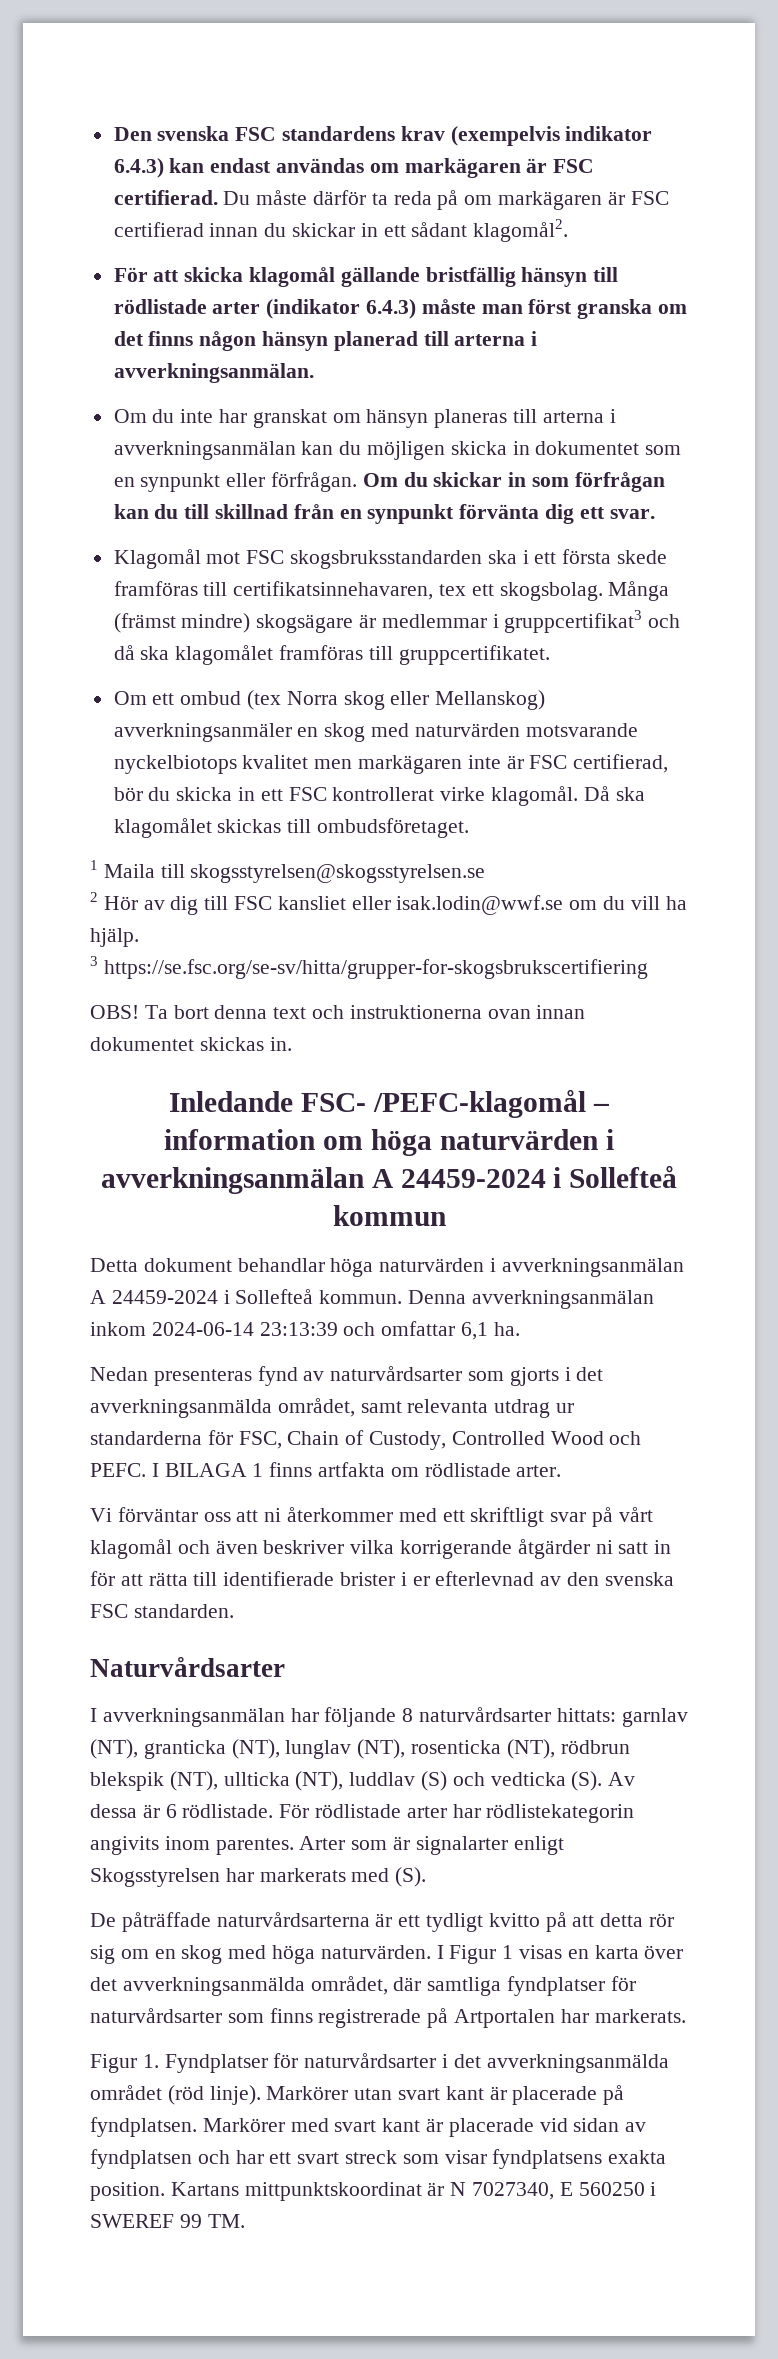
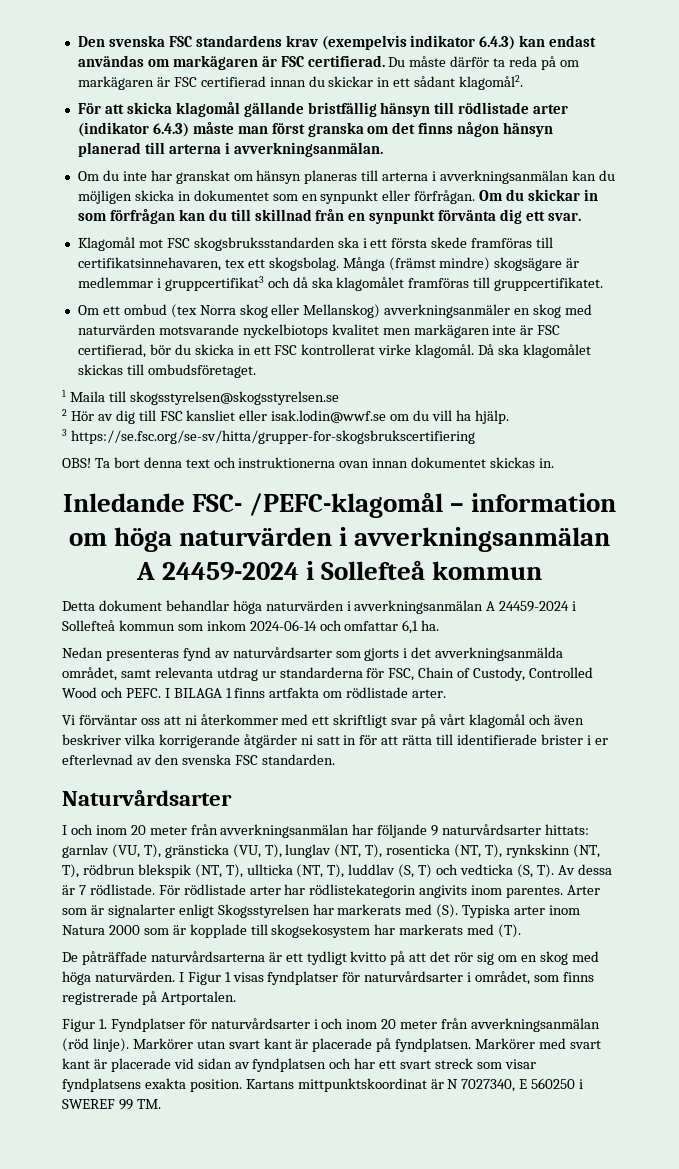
[319,1290,654,1309] kommun. Denna avverkningsanmälan -> [118,620,203,631] kommun som
[259,1322,338,1336] 23:13:39 -> (317, 625) none
(97, 1715) none -> [70,824,218,835] och inom 20 meter från
[402,1708,414,1722] 8 -> [431,825,439,836] 9
[90,1739,630,1759] [90,1771,603,1791] (NT), granticka (NT), lunglav (NT), rosenticka (NT), rödbrun blekspik (NT), ullticka (NT), luddlav (S) och vedticka (S). -> [111,844,600,858] [62,864,554,878] (VU, T), gränsticka (VU, T), lunglav (NT, T), rosenticka (NT, T), rynkskinn (NT, T), rödbrun blekspik (NT, T), ullticka (NT, T), luddlav (S, T) och vedticka (S, T).
[165,1804,177,1818] 6 -> [78,885,86,895] 7
(427, 1877) none -> [462,904,581,918] [62,924,522,938] Typiska arter inom Natura 2000 som är kopplade till skogsekosystem har markerats med (T).
[600,1913,644,1927] detta -> [430,951,451,962] det
[567,1945,684,1959] [90,1976,502,1996] en karta över det avverkningsanmälda området, där samtliga -> (264, 977) none
(222, 2015) none -> [467,971,531,985] i området,
[454,2009,686,2028] Artportalen har markerats. -> [160,991,236,1005] Artportalen.
[453,2054,669,2073] [90,2085,162,2100] det avverkningsanmälda området -> [321,1018,601,1032] och inom 20 meter från avverkningsanmälan

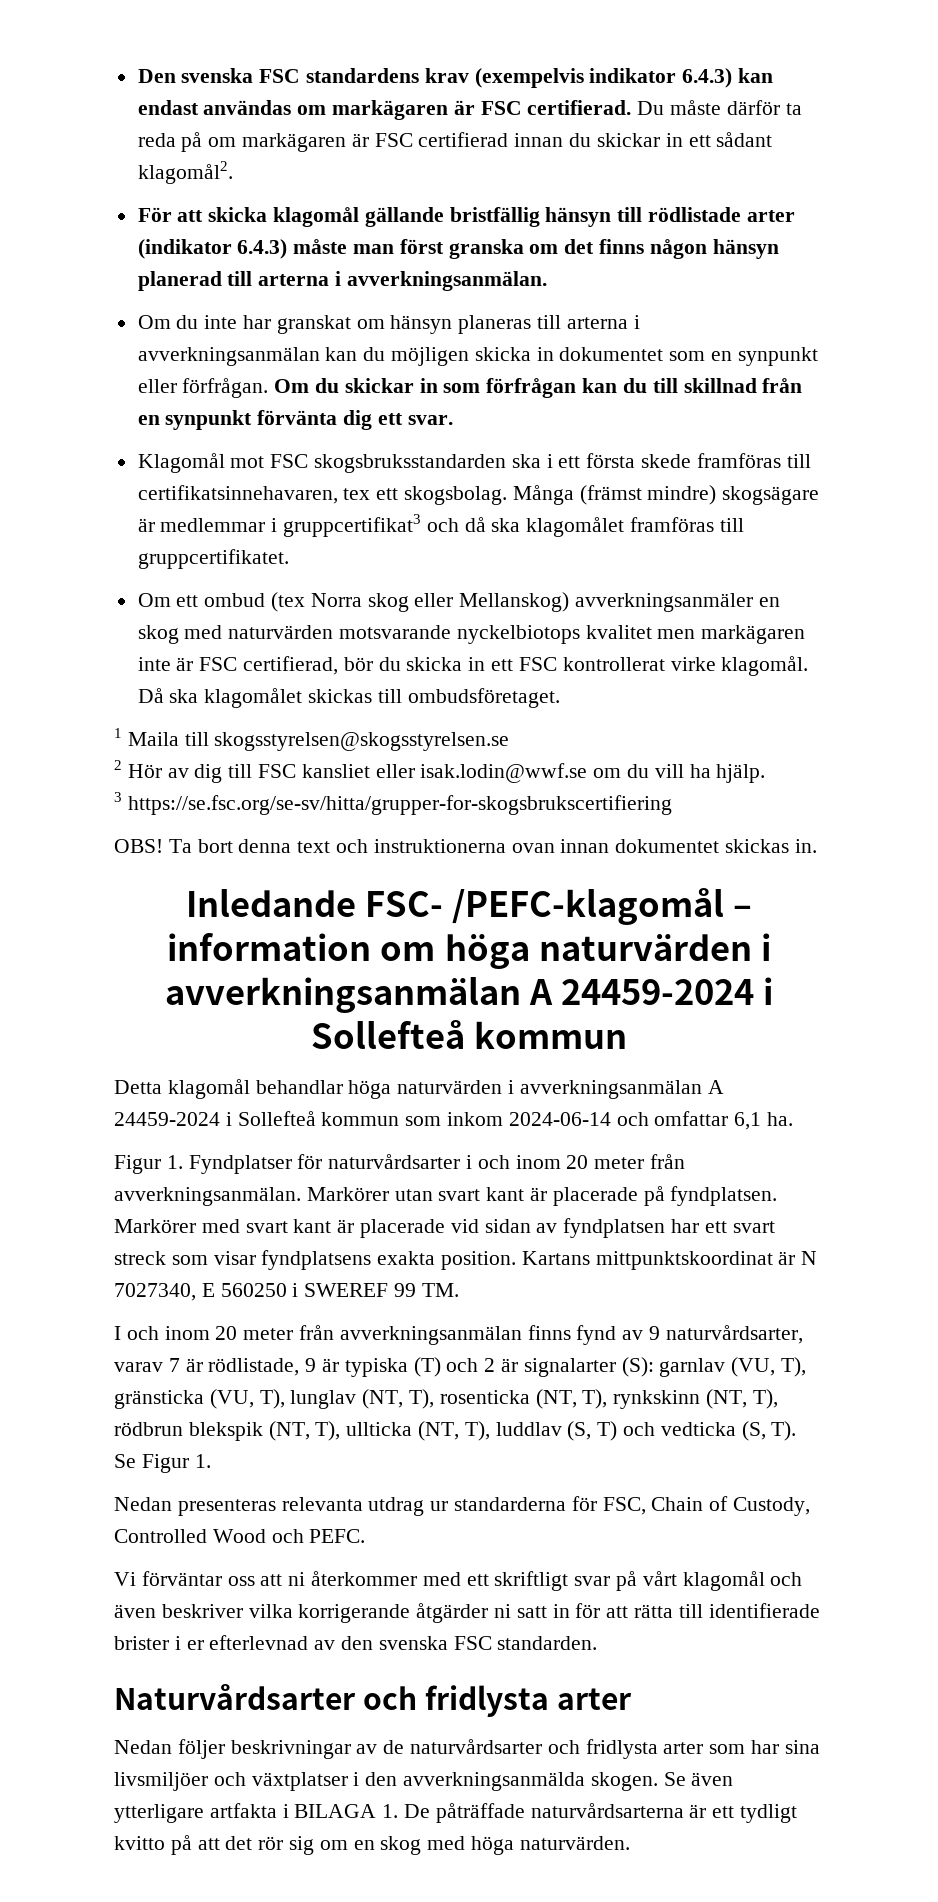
[98,600,162,611] dokument -> [167,1079,250,1099] klagomål
[62,647,564,661] [62,667,151,681] Nedan presenteras fynd av naturvårdsarter som gjorts i det avverkningsanmälda området, samt -> [114,1154,686,1174] [114,1186,778,1206] [114,1218,775,1238] [114,1250,818,1270] [114,1283,459,1301] [114,1325,803,1345] [114,1357,807,1377] [114,1389,778,1409] [114,1421,797,1441] [114,1454,211,1473] [114,1497,276,1516] Figur 1. Fyndplatser för naturvårdsarter i och inom 20 meter från avverkningsanmälan. Markörer utan svart kant är placerade på fyndplatsen. Markörer med svart kant är placerade vid sidan av fyndplatsen har ett svart streck som visar fyndplatsens exakta position. Kartans mittpunktskoordinat är N 7027340, E 560250 i SWEREF 99 TM. // I och inom 20 meter från avverkningsanmälan finns fynd av 9 naturvårdsarter, varav 7 är rödlistade, 9 är typiska (T) och 2 är signalarter (S): garnlav (VU, T), gränsticka (VU, T), lunglav (NT, T), rosenticka (NT, T), rynkskinn (NT, T), rödbrun blekspik (NT, T), ullticka (NT, T), luddlav (S, T) och vedticka (S, T). Se Figur 1. // Nedan presenteras
[164,687,447,698] I BILAGA 1 finns artfakta om rödlistade arter. -> (366, 1536) none
[62,824,590,838] [62,844,600,858] [62,864,612,878] [62,884,601,898] [62,904,581,918] [62,924,522,938] // I och inom 20 meter från avverkningsanmälan har följande 9 naturvårdsarter hittats: garnlav (VU, T), gränsticka (VU, T), lunglav (NT, T), rosenticka (NT, T), rynkskinn (NT, T), rödbrun blekspik (NT, T), ullticka (NT, T), luddlav (S, T) och vedticka (S, T). Av dessa är 7 rödlistade. För rödlistade arter har rödlistekategorin angivits inom parentes. Arter som är signalarter enligt Skogsstyrelsen har markerats med (S). Typiska arter inom Natura 2000 som är kopplade till skogsekosystem har markerats med (T). // -> [363,1685,633,1717] [114,1739,820,1759] [114,1772,734,1791] [114,1803,399,1823] och fridlysta arter // Nedan följer beskrivningar av de naturvårdsarter och fridlysta arter som har sina livsmiljöer och växtplatser i den avverkningsanmälda skogen. Se även ytterligare artfakta i BILAGA 1.
[178,971,594,985] [62,991,236,1005] [62,1018,601,1032] [62,1038,601,1052] [62,1058,536,1072] [62,1078,584,1092] [62,1099,161,1110] I Figur 1 visas fyndplatser för naturvårdsarter i området, som finns registrerade på Artportalen. // Figur 1. Fyndplatser för naturvårdsarter i och inom 20 meter från avverkningsanmälan (röd linje). Markörer utan svart kant är placerade på fyndplatsen. Markörer med svart kant är placerade vid sidan av fyndplatsen och har ett svart streck som visar fyndplatsens exakta position. Kartans mittpunktskoordinat är N 7027340, E 560250 i SWEREF 99 TM. -> (630, 1843) none

